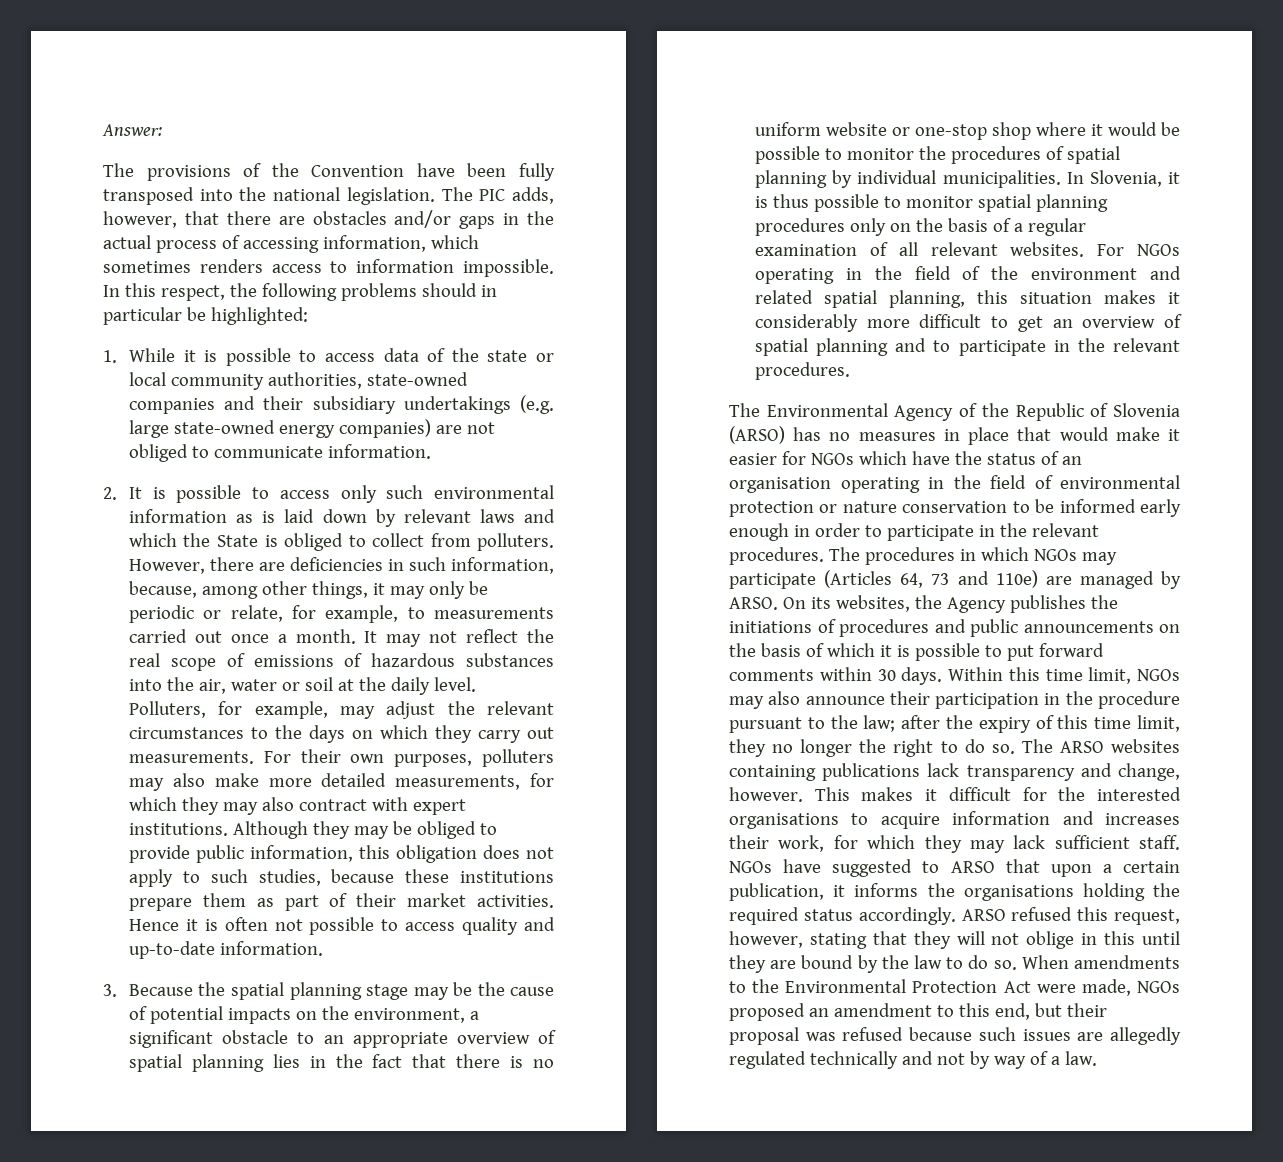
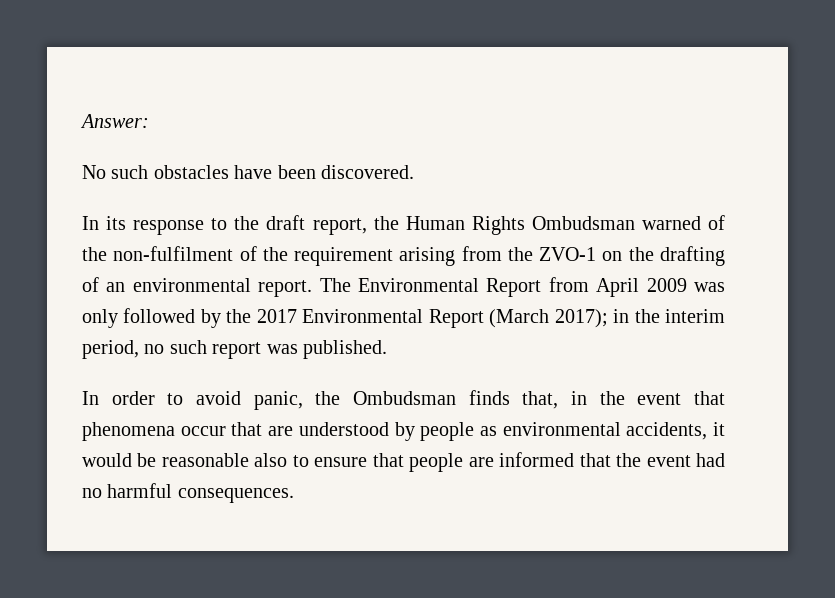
[103,163,555,181] [103,187,554,205] [103,210,554,229] [103,235,479,253] [103,259,554,277] [103,283,497,301] [103,307,308,325] [103,348,555,366] [128,372,468,390] [128,395,554,414] [128,419,495,438] [128,444,431,462] [103,485,554,503] [128,509,556,527] [128,533,555,551] [128,557,554,574] [128,581,488,599] [128,605,554,623] [128,629,555,647] [128,653,554,671] [128,677,476,695] [128,701,554,719] [128,725,555,743] [128,749,554,767] [128,773,554,791] [128,797,466,815] [128,821,497,839] [128,845,554,863] [128,869,554,887] [128,893,555,911] [128,917,556,935] [128,941,323,959] [103,982,555,1000] [128,1006,479,1024] [128,1030,556,1048] [128,1054,555,1072] [754,122,1180,140] [754,146,1120,164] [754,170,1180,188] [754,194,1108,212] [754,218,1086,236] [754,242,1180,257] [754,266,1181,284] [754,290,1180,308] [754,314,1182,332] [754,338,1180,356] [754,362,850,380] [729,403,1180,421] [729,426,1180,445] [729,451,1082,465] [729,475,1180,493] [729,499,1181,517] [729,523,1099,541] [729,547,1117,565] [729,570,1181,589] [729,595,1118,613] [729,619,1180,637] [729,643,1104,661] [729,667,1180,685] [729,691,1180,709] [729,715,1180,733] [729,739,1180,757] [729,763,1180,781] [729,787,1181,802] [729,811,1180,829] [729,835,1180,853] [729,859,1180,877] [729,883,1180,901] [729,907,1180,925] [729,931,1180,949] [729,955,1180,973] [729,979,1180,996] [729,1003,1107,1021] [729,1027,1181,1045] [729,1051,1097,1069] The provisions of the Convention have been fully transposed into the national legislation. The PIC adds, however, that there are obstacles and/or gaps in the actual process of accessing information, which sometimes renders access to information impossible. In this respect, the following problems should in particular be highlighted: // 1. While it is possible to access data of the state or local community authorities, state-owned companies and their subsidiary undertakings (e.g. large state-owned energy companies) are not obliged to communicate information. // 2. It is possible to access only such environmental information as is laid down by relevant laws and which the State is obliged to collect from polluters. However, there are deficiencies in such information, because, among other things, it may only be periodic or relate, for example, to measurements carried out once a month. It may not reflect the real scope of emissions of hazardous substances into the air, water or soil at the daily level. Polluters, for example, may adjust the relevant circumstances to the days on which they carry out measurements. For their own purposes, polluters may also make more detailed measurements, for which they may also contract with expert institutions. Although they may be obliged to provide public information, this obligation does not apply to such studies, because these institutions prepare them as part of their market activities. Hence it is often not possible to access quality and up-to-date information. // 3. Because the spatial planning stage may be the cause of potential impacts on the environment, a significant obstacle to an appropriate overview of spatial planning lies in the fact that there is no uniform website or one-stop shop where it would be possible to monitor the procedures of spatial planning by individual municipalities. In Slovenia, it is thus possible to monitor spatial planning procedures only on the basis of a regular examination of all relevant websites. For NGOs operating in the field of the environment and related spatial planning, this situation makes it considerably more difficult to get an overview of spatial planning and to participate in the relevant procedures. // The Environmental Agency of the Republic of Slovenia (ARSO) has no measures in place that would make it easier for NGOs which have the status of an organisation operating in the field of environmental protection or nature conservation to be informed early enough in order to participate in the relevant procedures. The procedures in which NGOs may participate (Articles 64, 73 and 110e) are managed by ARSO. On its websites, the Agency publishes the initiations of procedures and public announcements on the basis of which it is possible to put forward comments within 30 days. Within this time limit, NGOs may also announce their participation in the procedure pursuant to the law; after the expiry of this time limit, they no longer the right to do so. The ARSO websites containing publications lack transparency and change, however. This makes it difficult for the interested organisations to acquire information and increases their work, for which they may lack sufficient staff. NGOs have suggested to ARSO that upon a certain publication, it informs the organisations holding the required status accordingly. ARSO refused this request, however, stating that they will not oblige in this until they are bound by the law to do so. When amendments to the Environmental Protection Act were made, NGOs proposed an amendment to this end, but their proposal was refused because such issues are allegedly regulated technically and not by way of a law. -> [82,165,414,179] [82,215,725,235] [82,246,725,266] [82,277,725,297] [82,308,726,328] [82,340,387,359] [82,390,725,410] [82,422,725,441] [82,452,725,472] [82,483,294,503] No such obstacles have been discovered. // In its response to the draft report, the Human Rights Ombudsman warned of the non-fulfilment of the requirement arising from the ZVO-1 on the drafting of an environmental report. The Environmental Report from April 2009 was only followed by the 2017 Environmental Report (March 2017); in the interim period, no such report was published. // In order to avoid panic, the Ombudsman finds that, in the event that phenomena occur that are understood by people as environmental accidents, it would be reasonable also to ensure that people are informed that the event had no harmful consequences.

